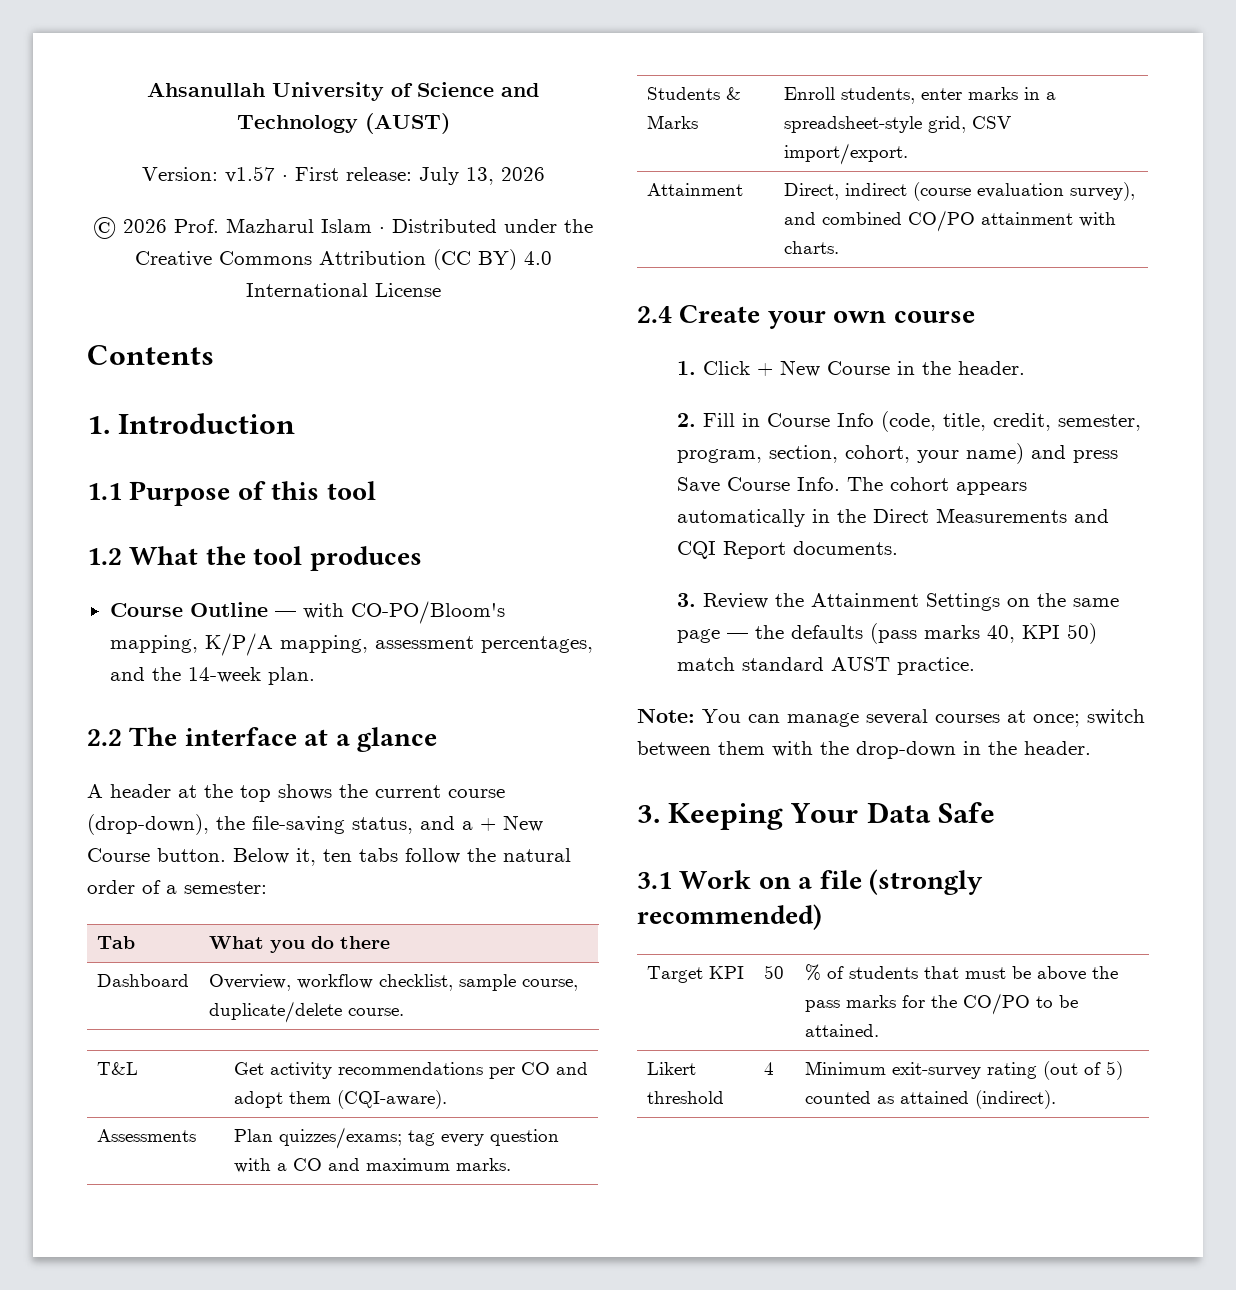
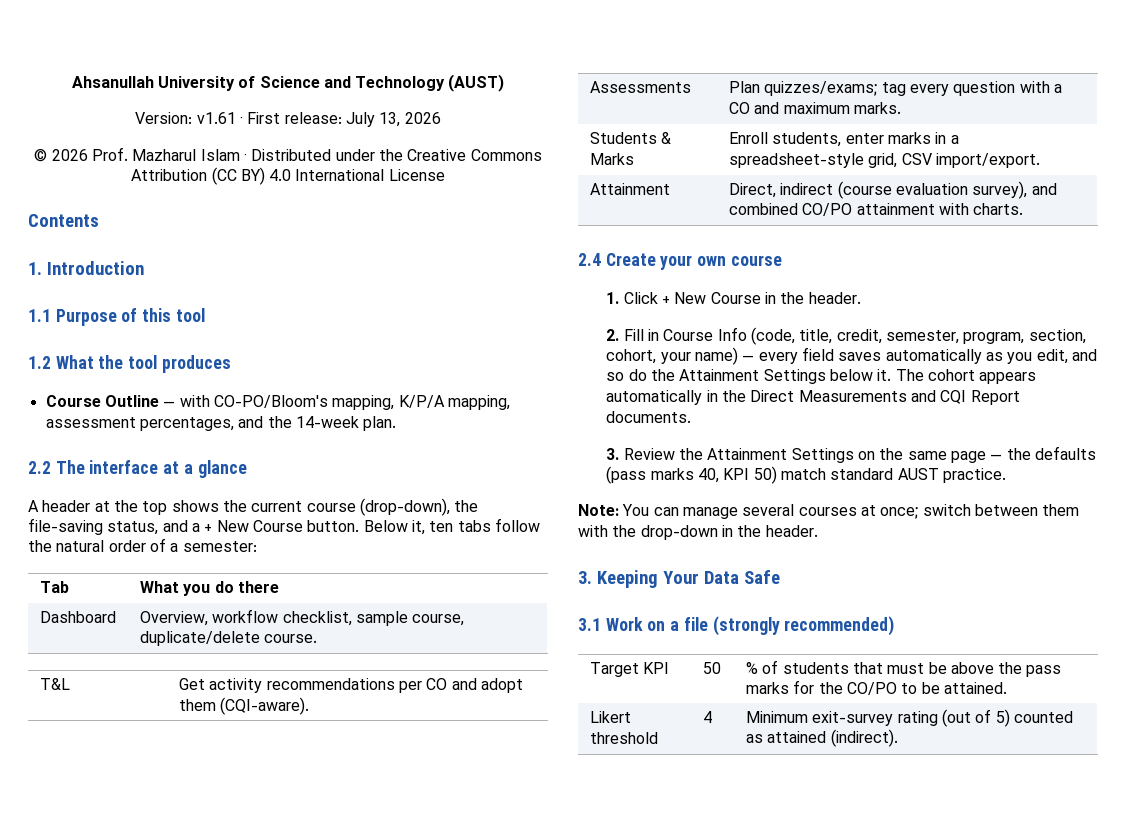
[224,166,275,183] v1.57 -> [196,112,236,124] v1.61
[1030,445,1118,463] [676,477,840,493] and press Save Course Info. -> [742,347,1097,364] [606,369,892,384] — every field saves automatically as you edit, and so do the Attainment Settings below it.

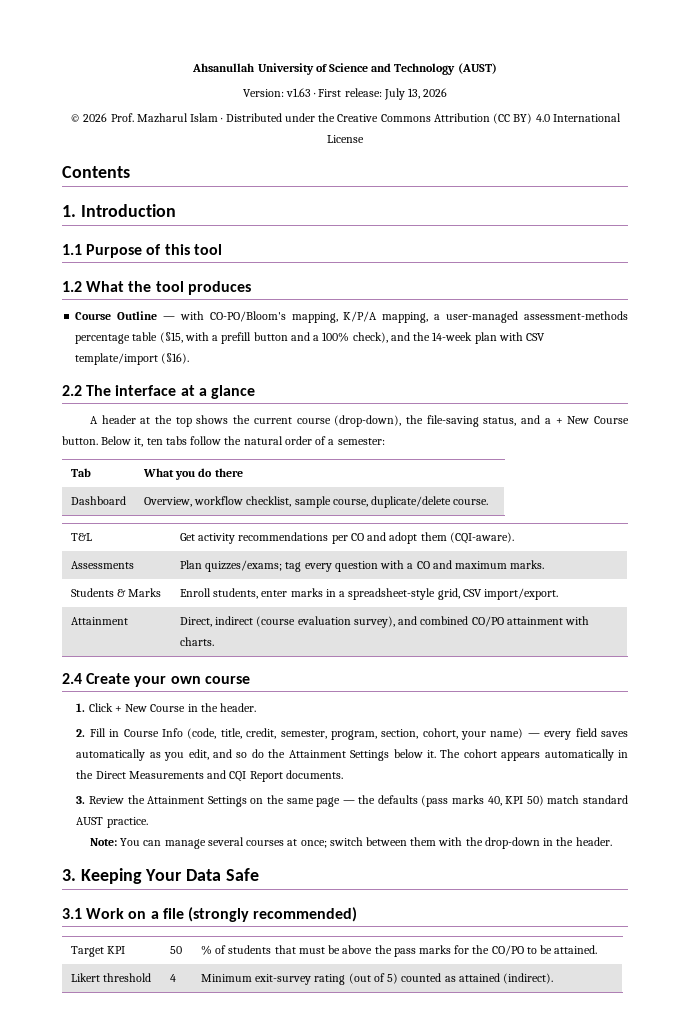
[196,112,236,124] v1.61 -> [285,88,311,97] v1.63
[45,416,397,431] assessment percentages, and the 14-week plan. -> [434,311,628,323] [75,332,546,344] [75,353,190,365] a user-managed assessment-methods percentage table (§15, with a prefill button and a 100% check), and the 14-week plan with CSV template/import (§16).

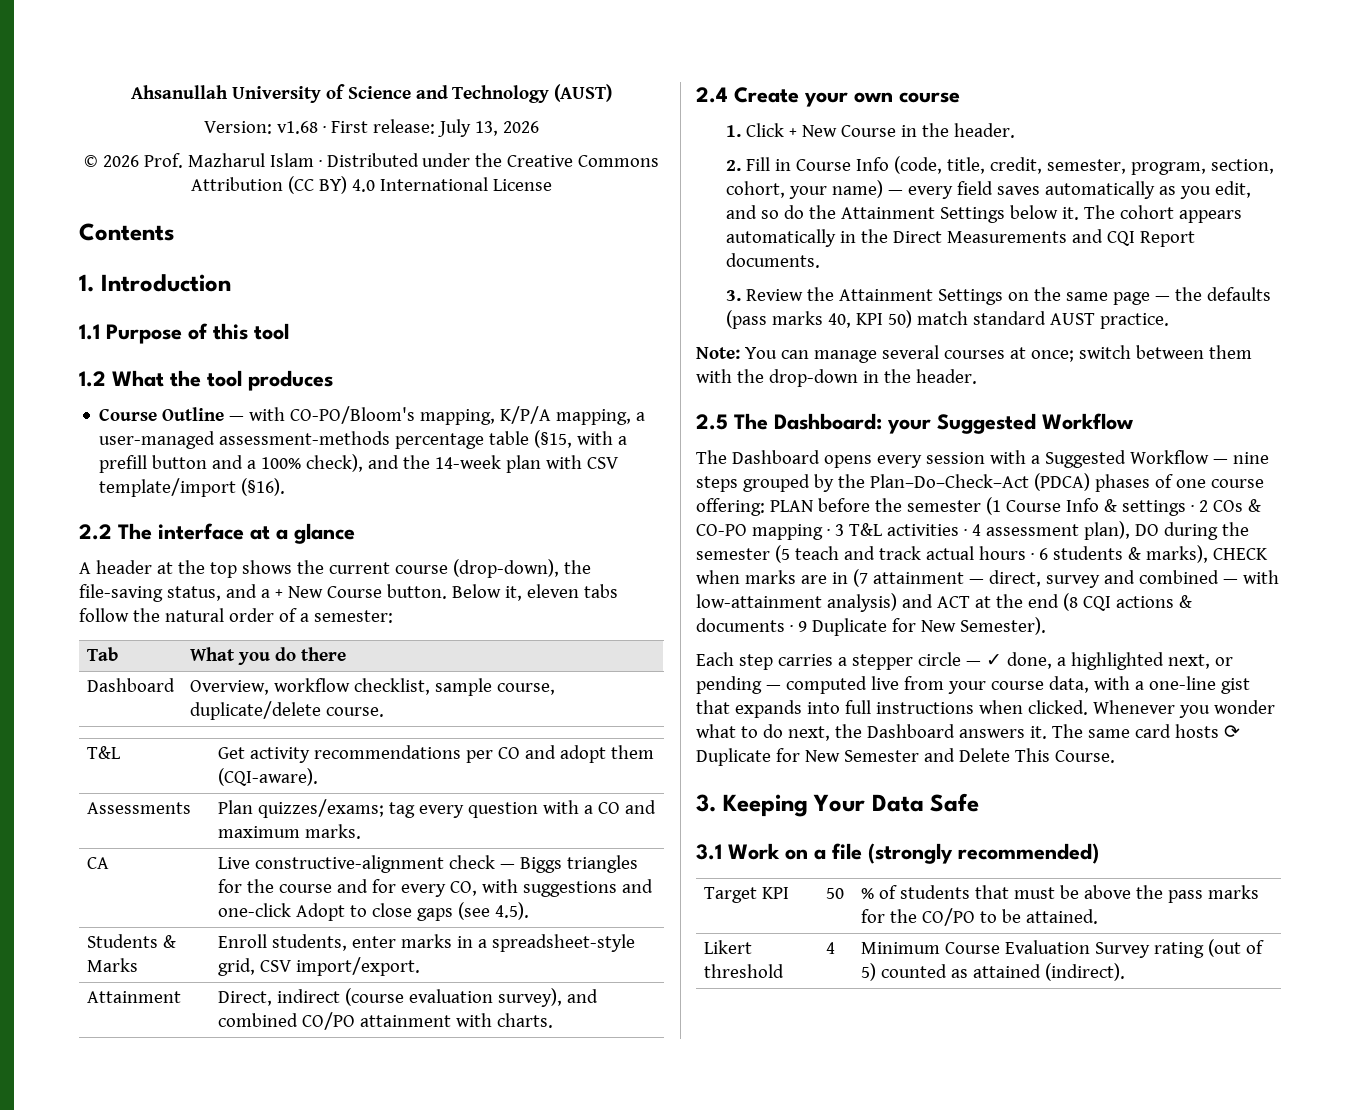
[285,88,311,97] v1.63 -> [277,121,319,134] v1.68
[146,438,163,445] ten -> [526,584,579,598] eleven
(545, 564) none -> [86,857,109,869] [217,855,638,873] [217,879,653,897] [217,902,529,921] // CA | Live constructive-alignment check — Biggs triangles for the course and for every CO, with suggestions and one-click Adopt to close gaps (see 4.5).
(612, 841) none -> [696,413,1133,434] [696,450,1269,468] [696,473,1264,492] [696,497,1261,516] [696,521,1249,540] [696,545,1268,563] [696,569,1279,588] [696,593,1192,612] [696,617,1046,636] [696,652,1233,670] [696,676,1250,694] [696,700,1275,718] [696,724,1240,741] [696,748,1115,766] // 2.5 The Dashboard: your Suggested Workflow // The Dashboard opens every session with a Suggested Workflow — nine steps grouped by the Plan–Do–Check–Act (PDCA) phases of one course offering: PLAN before the semester (1 Course Info & settings · 2 COs & CO-PO mapping · 3 T&L activities · 4 assessment plan), DO during the semester (5 teach and track actual hours · 6 students & marks), CHECK when marks are in (7 attainment — direct, survey and combined — with low-attainment analysis) and ACT at the end (8 CQI actions & documents · 9 Duplicate for New Semester). // Each step carries a stepper circle — ✓ done, a highlighted next, or pending — computed live from your course data, with a one-line gist that expands into full instructions when clicked. Whenever you wonder what to do next, the Dashboard answers it. The same card hosts ⟳ Duplicate for New Semester and Delete This Course.
[255,974,312,985] exit-survey -> [944,940,1150,958] Course Evaluation Survey

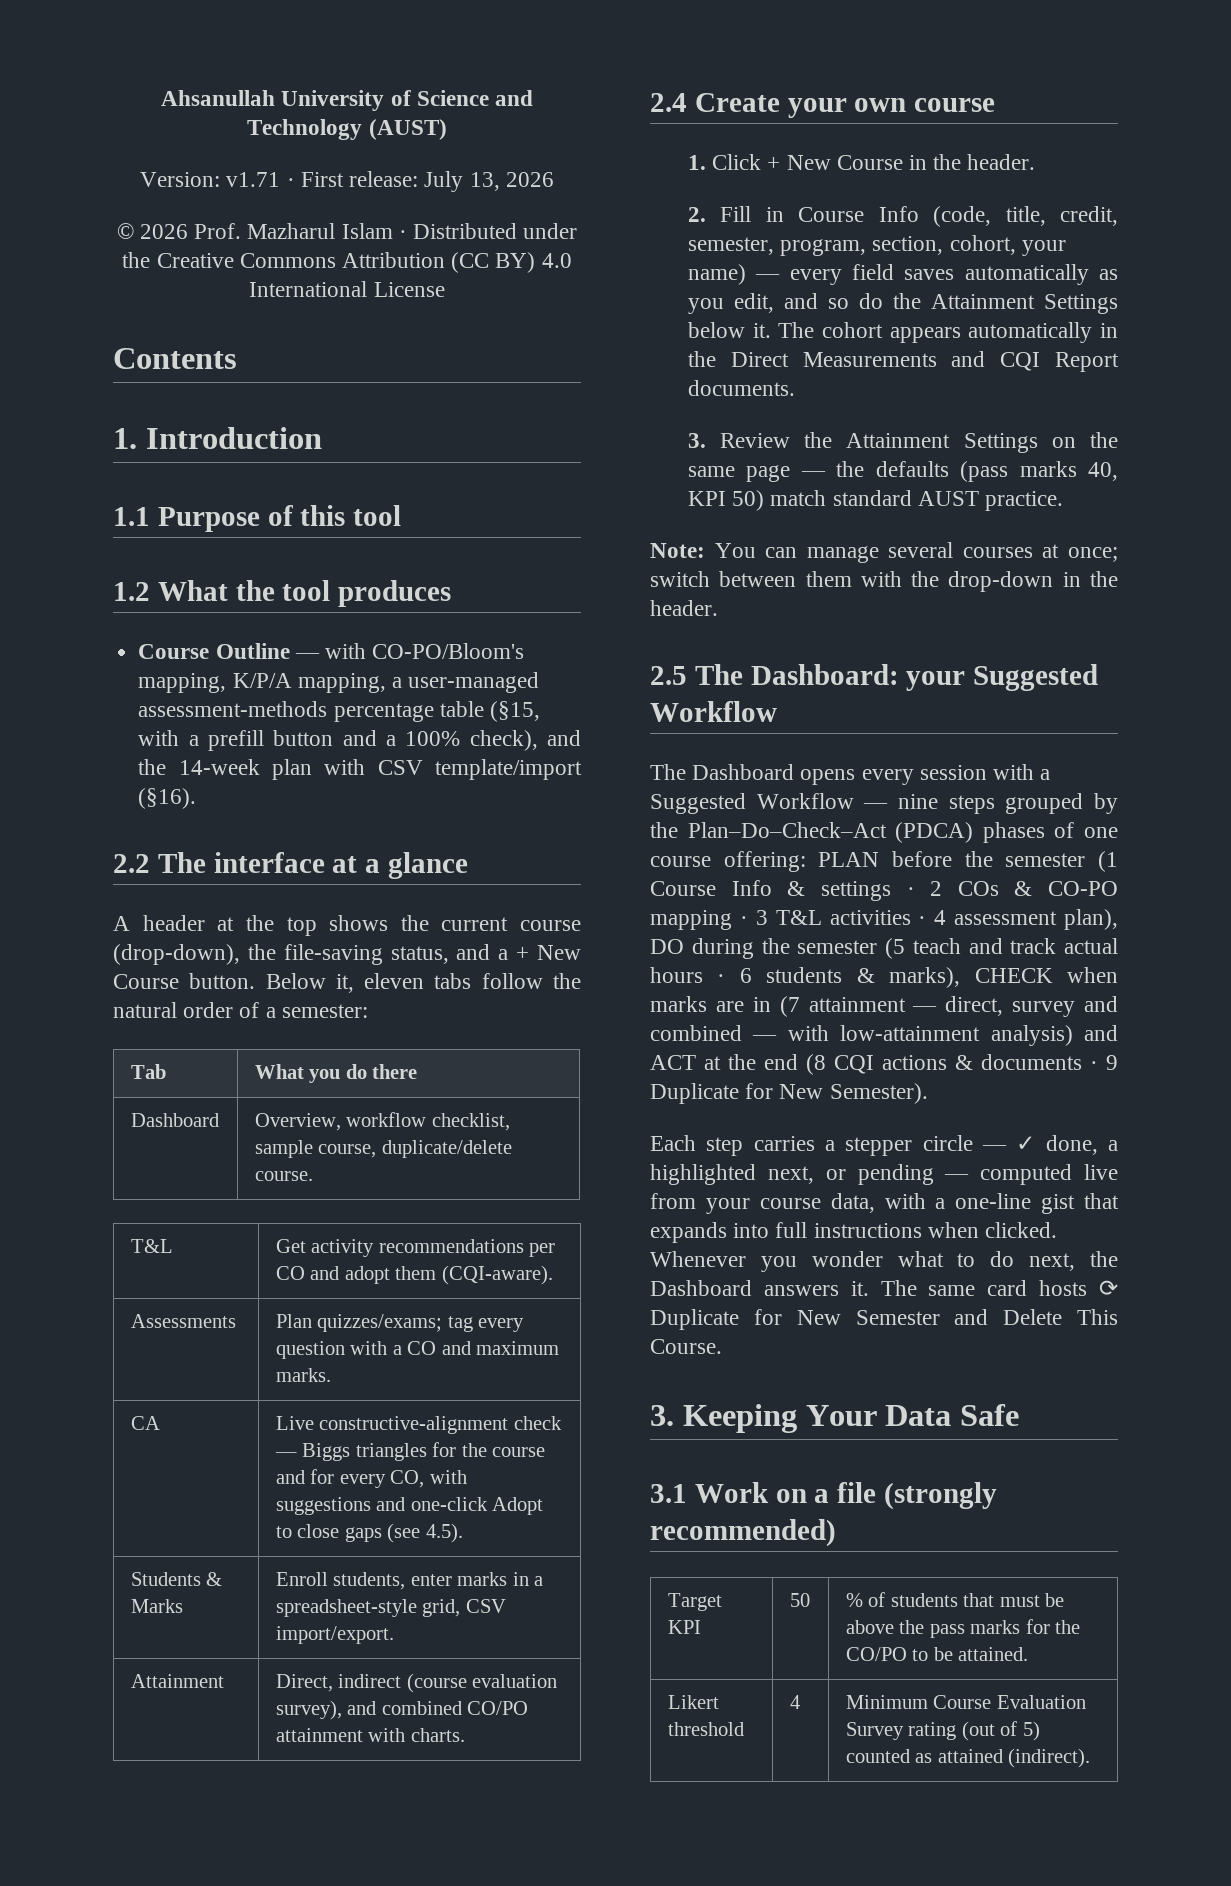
[277,121,319,134] v1.68 -> [226,172,281,187] v1.71

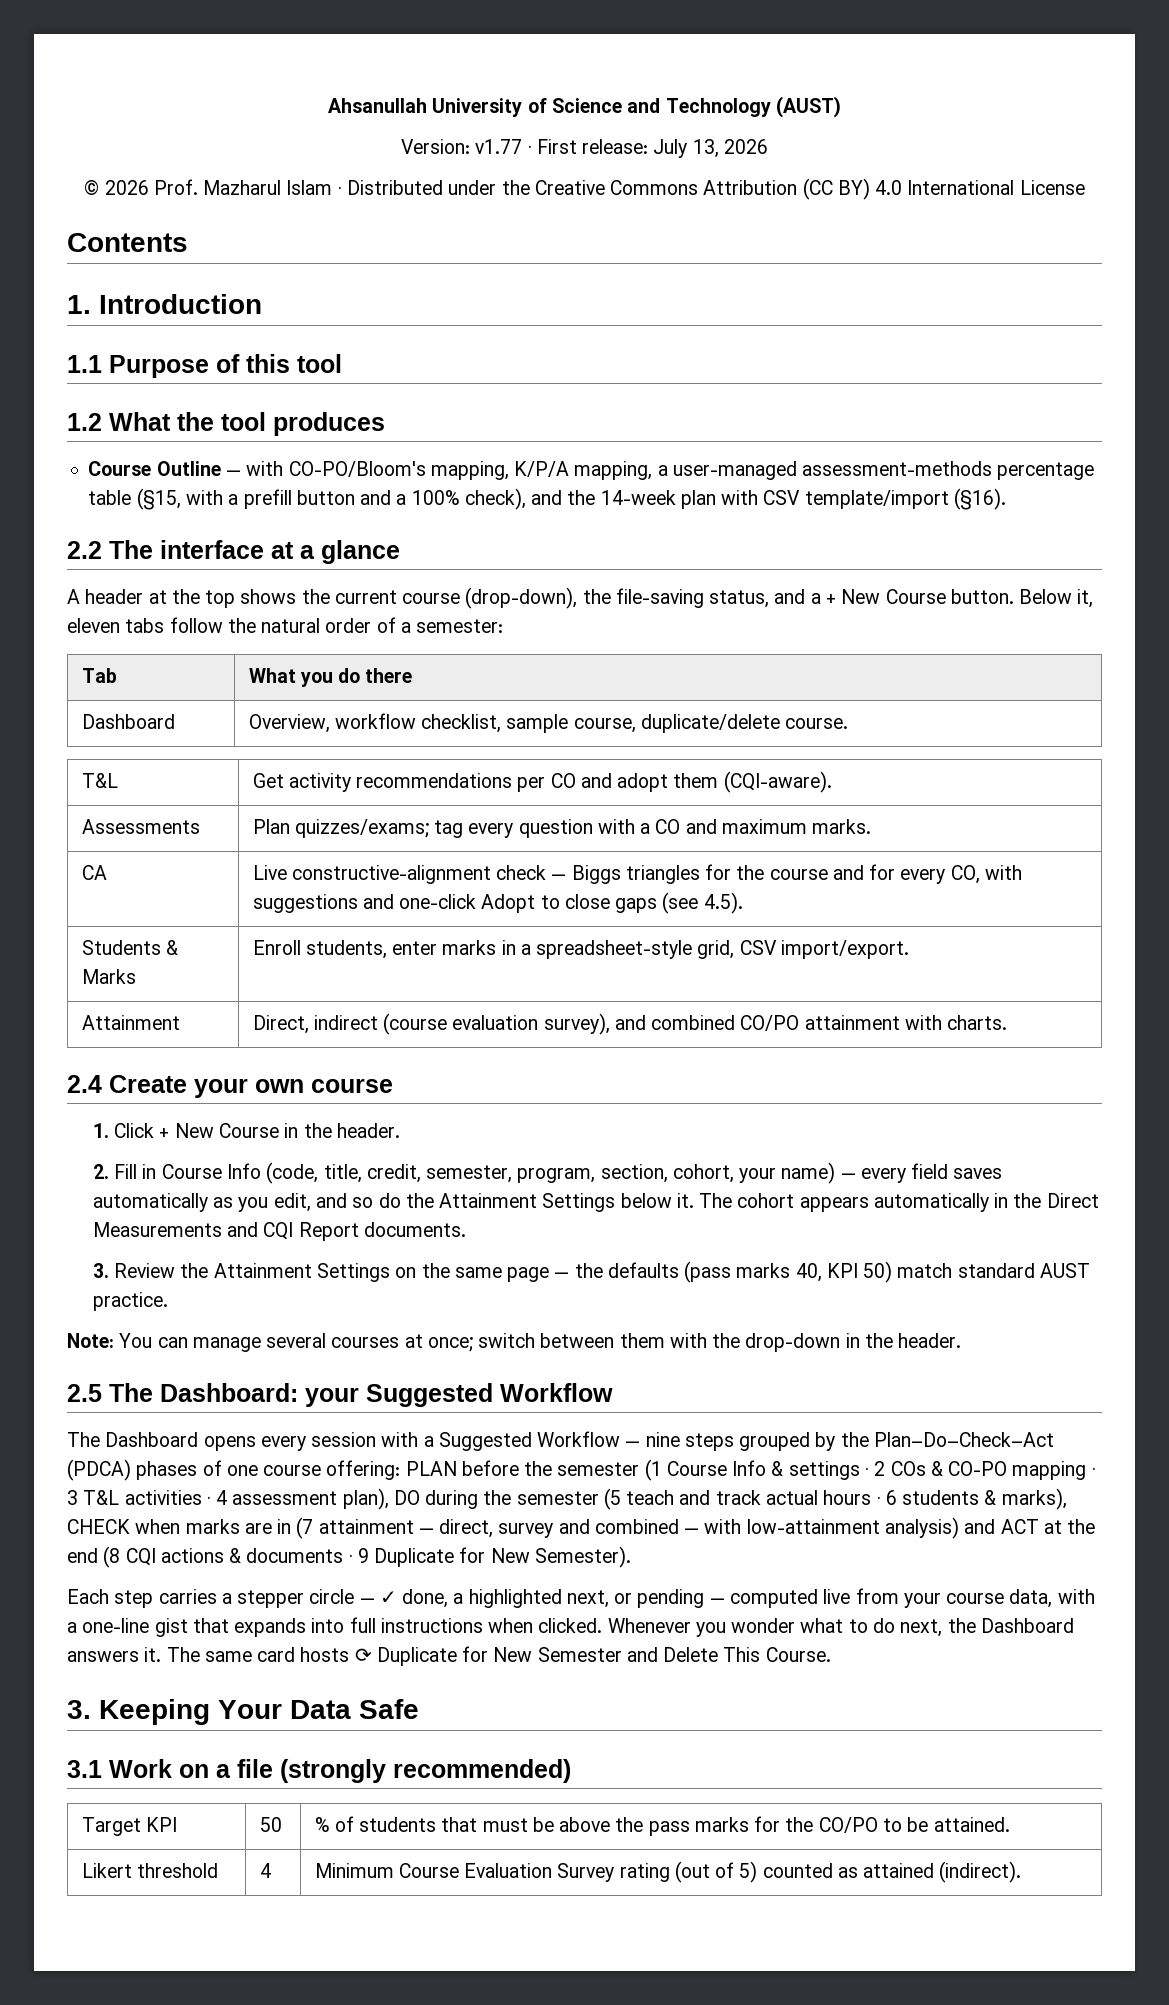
[226,172,281,187] v1.71 -> [475,139,523,154] v1.77

